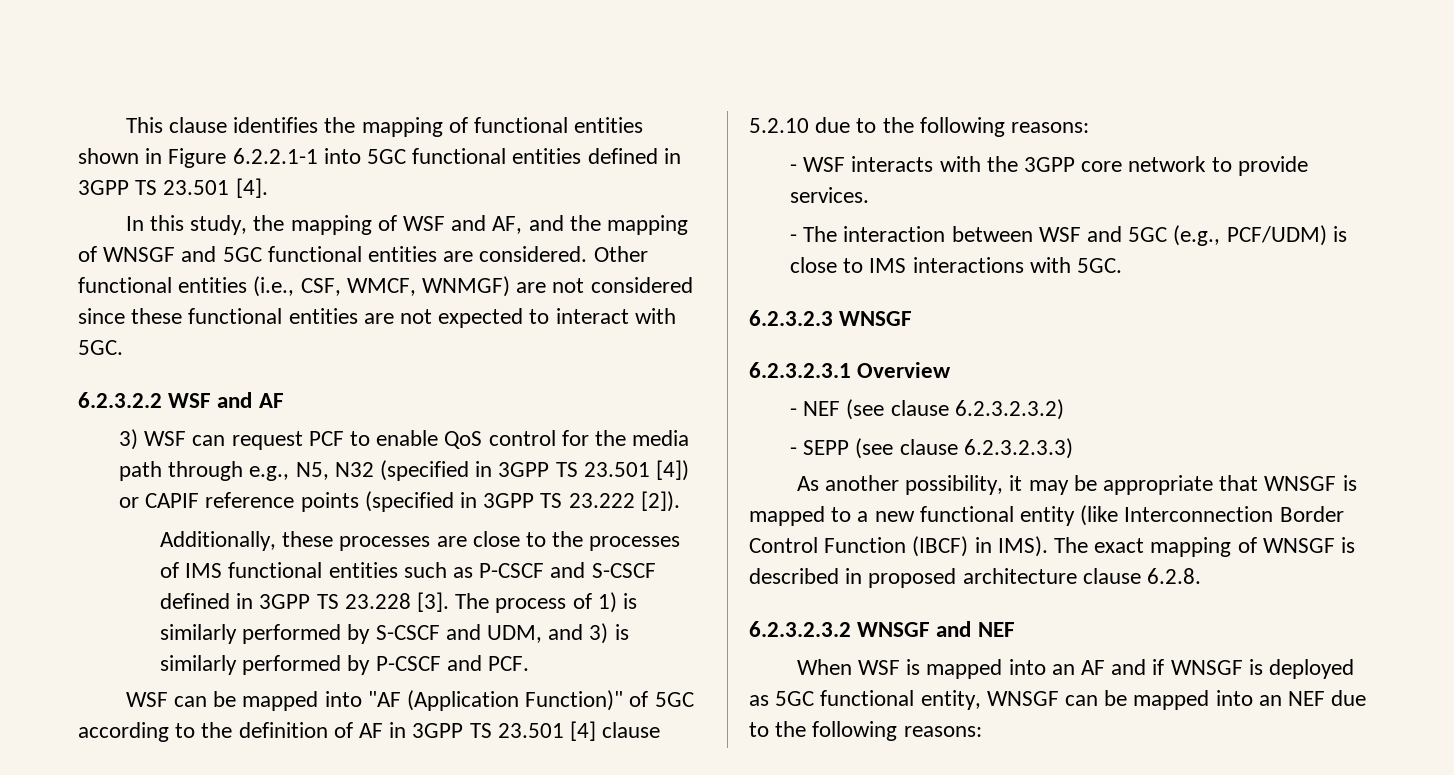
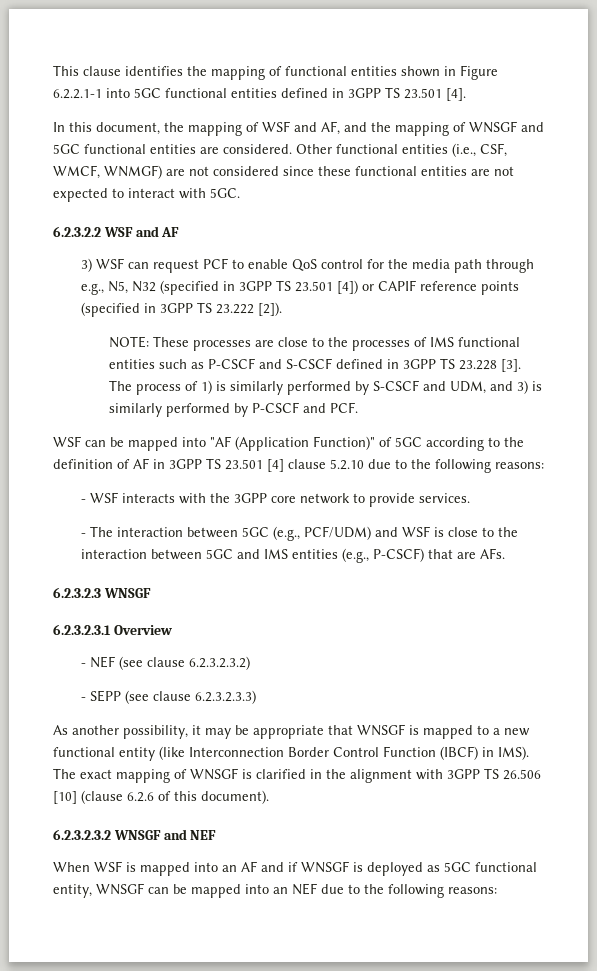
[190,215,248,235] study, -> [96,122,160,135] document,
[159,531,334,551] Additionally, these -> [108,336,189,348] NOTE: These
[1038,226,1123,242] WSF and -> (238, 532) none
(1327, 235) none -> [374,526,430,537] and WSF
[869,257,1123,273] IMS interactions with 5GC. -> [497,527,518,537] [80,548,505,563] the interaction between 5GC and IMS entities (e.g., P-CSCF) that are AFs.
[749,568,1202,588] described in proposed architecture clause 6.2.8. -> [256,768,541,783] [53,790,269,804] clarified in the alignment with 3GPP TS 26.506 [10] (clause 6.2.6 of this document).

